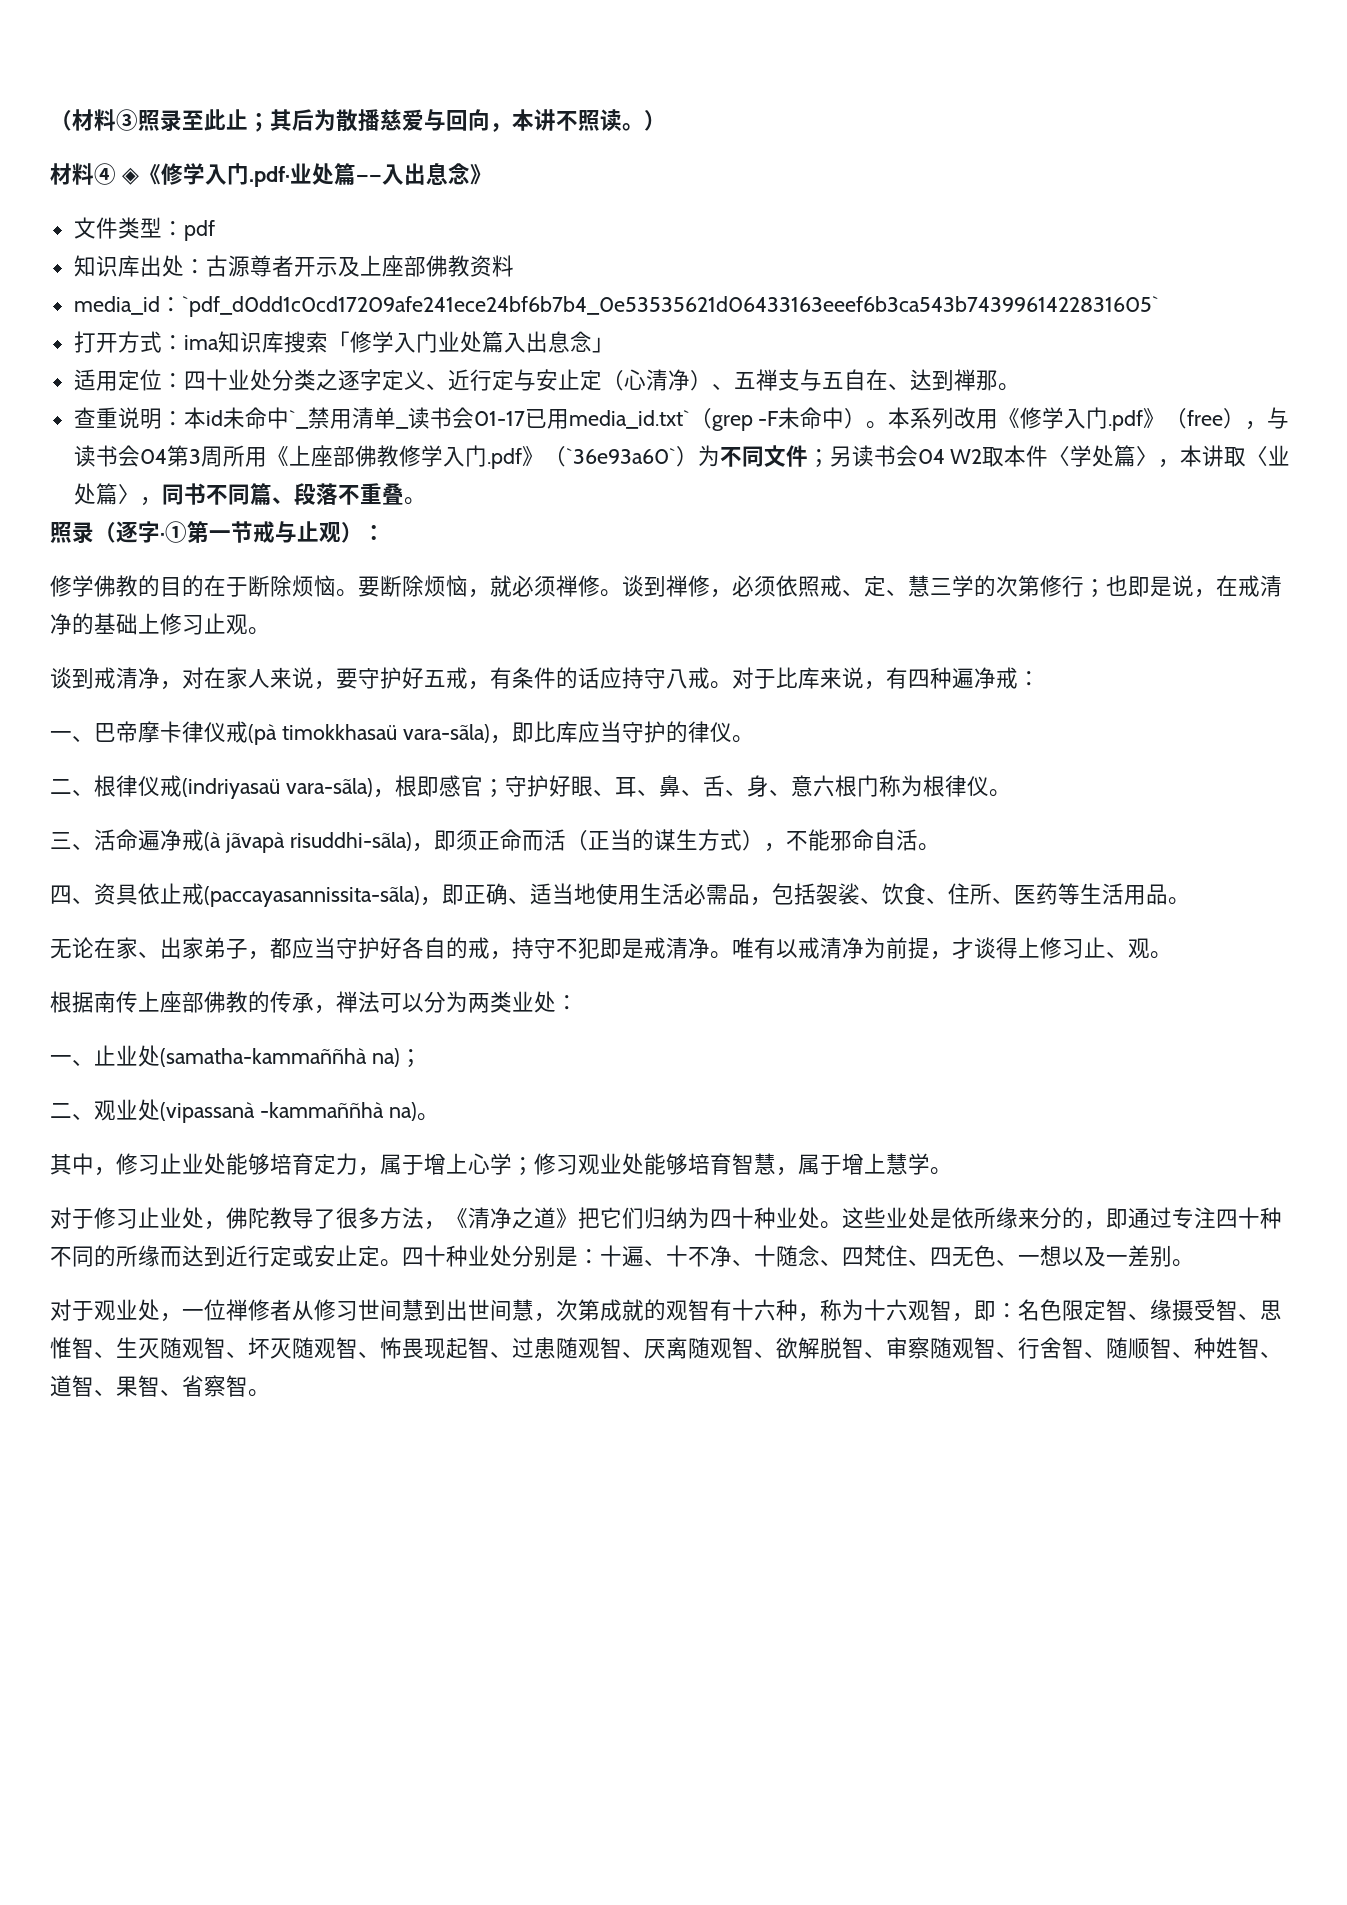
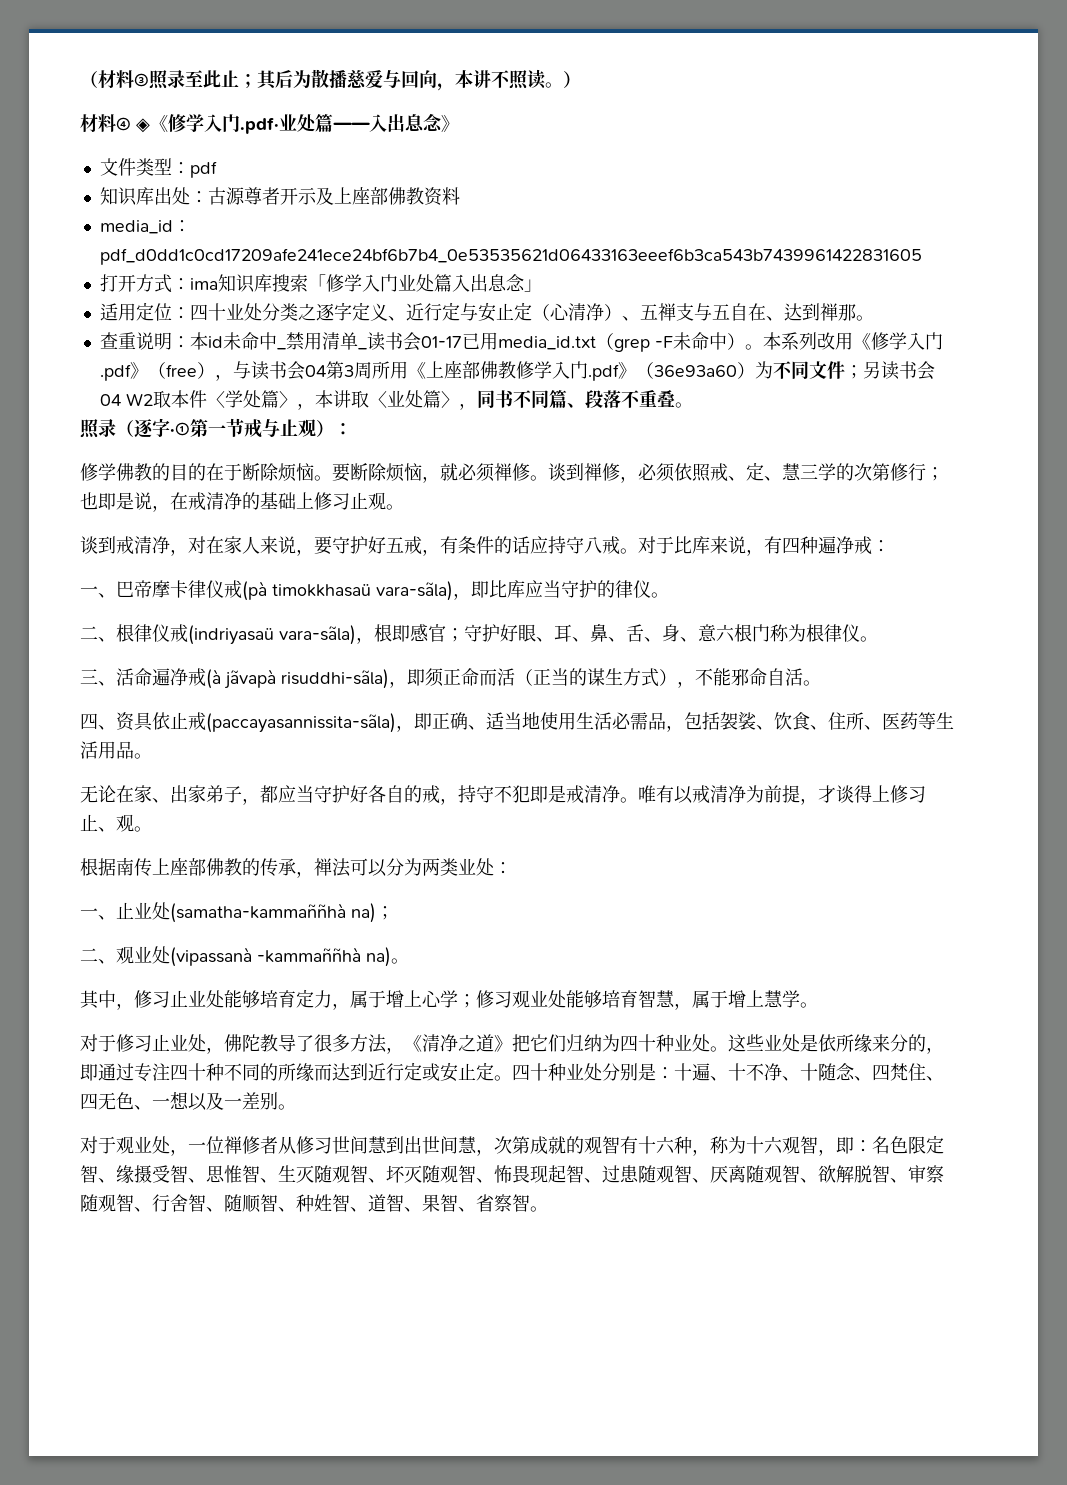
[181,296,1159,317] `pdf_d0dd1c0cd17209afe241ece24bf6b7b4_0e53535621d06433163eeef6b3ca543b7439961422831605` -> [99,248,922,265] pdf_d0dd1c0cd17209afe241ece24bf6b7b4_0e53535621d06433163eeef6b3ca543b7439961422831605
[288,410,309,429] `_ -> [276,348,286,350] _
[568,410,690,429] media_id.txt` -> [497,336,596,350] media_id.txt
[565,448,676,464] `36e93a60` -> [653,365,737,377] 36e93a60

